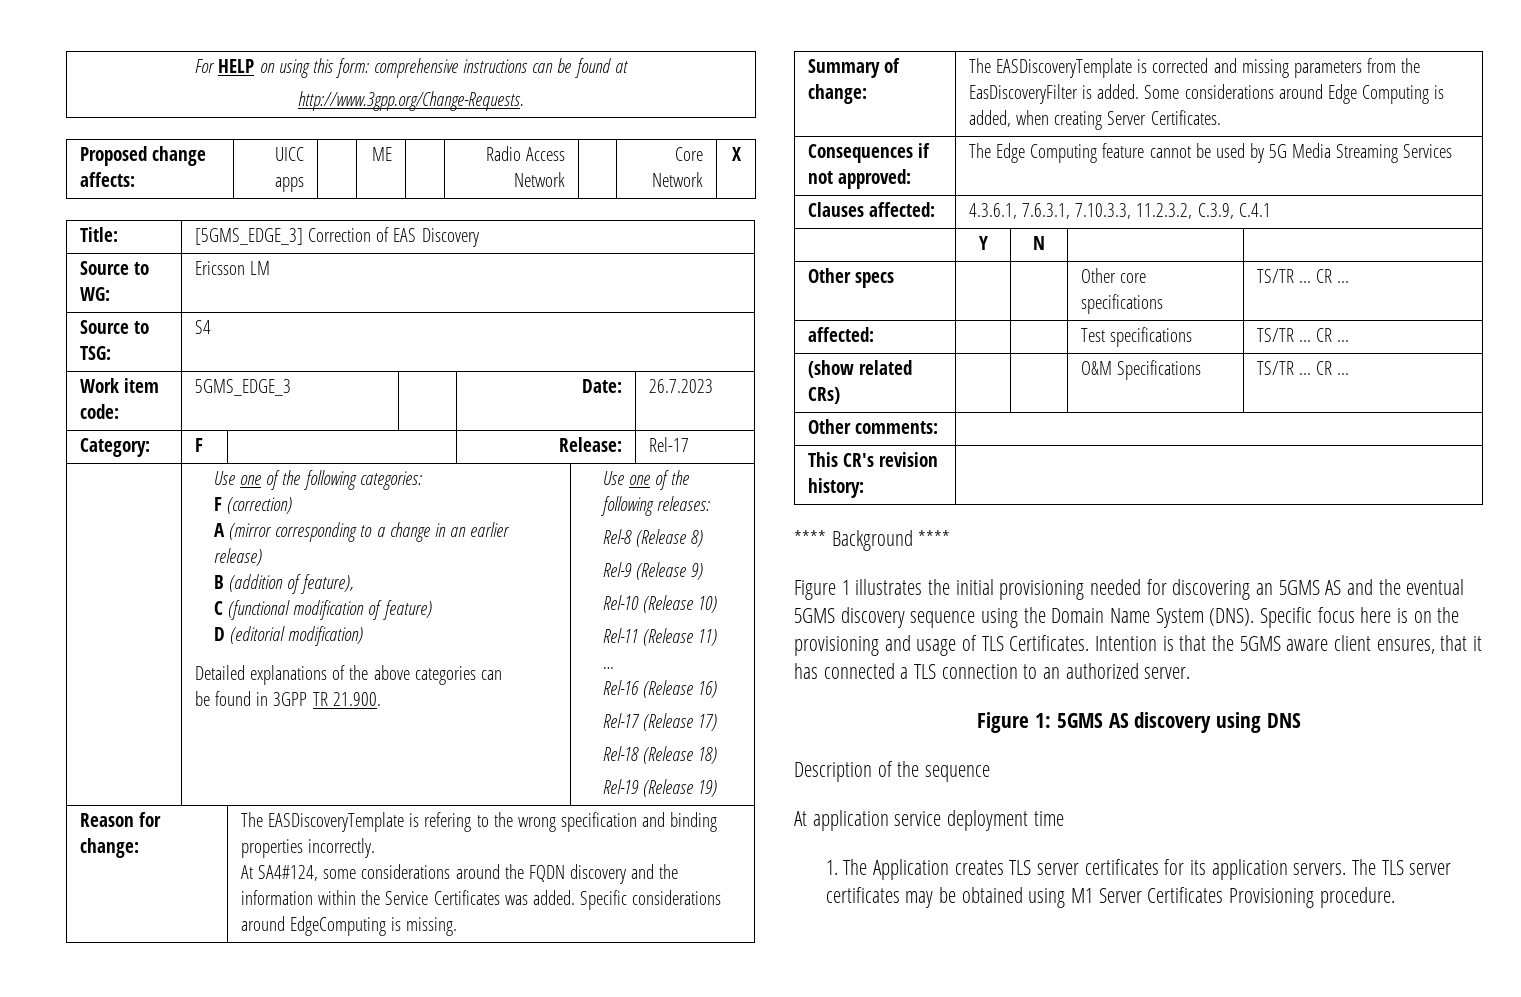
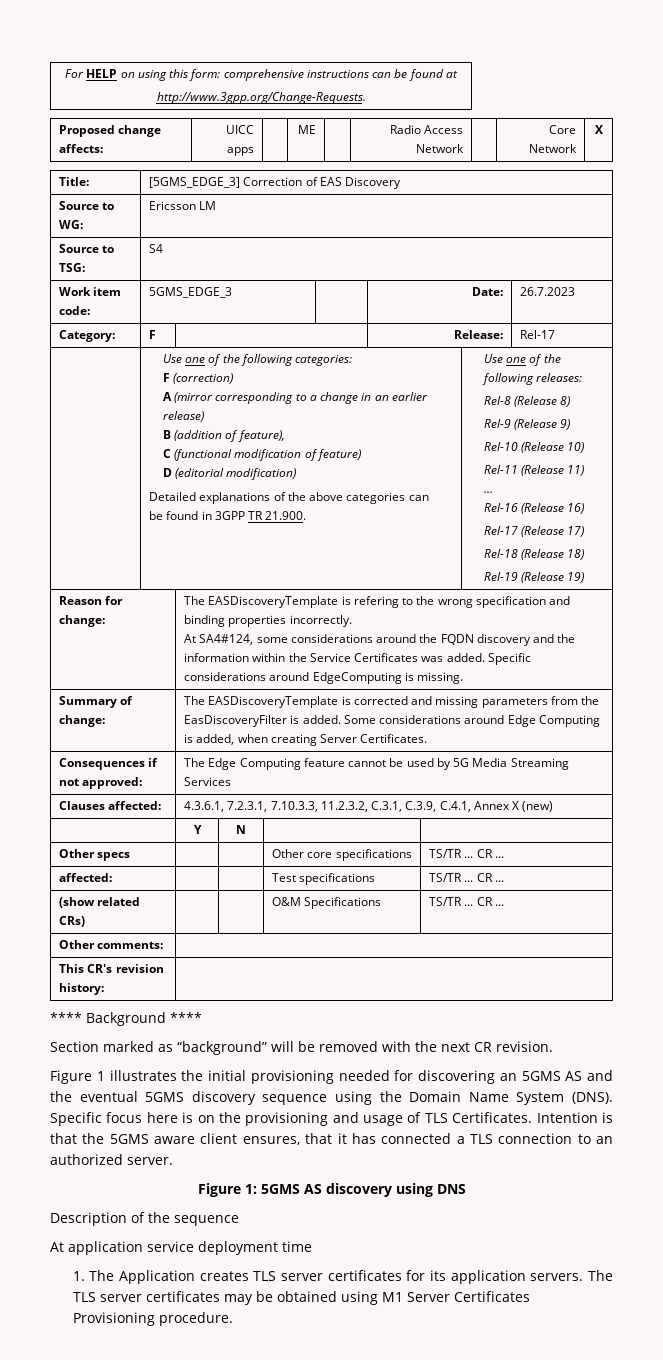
[1022,203,1071,219] 7.6.3.1, -> [227,801,268,812] 7.2.3.1,
[1197,203,1271,219] C.3.9, C.4.1 -> [371,801,554,812] C.3.1, C.3.9, C.4.1, Annex X (new)
(951, 538) none -> [50,1041,553,1055] // Section marked as “background” will be removed with the next CR revision.

